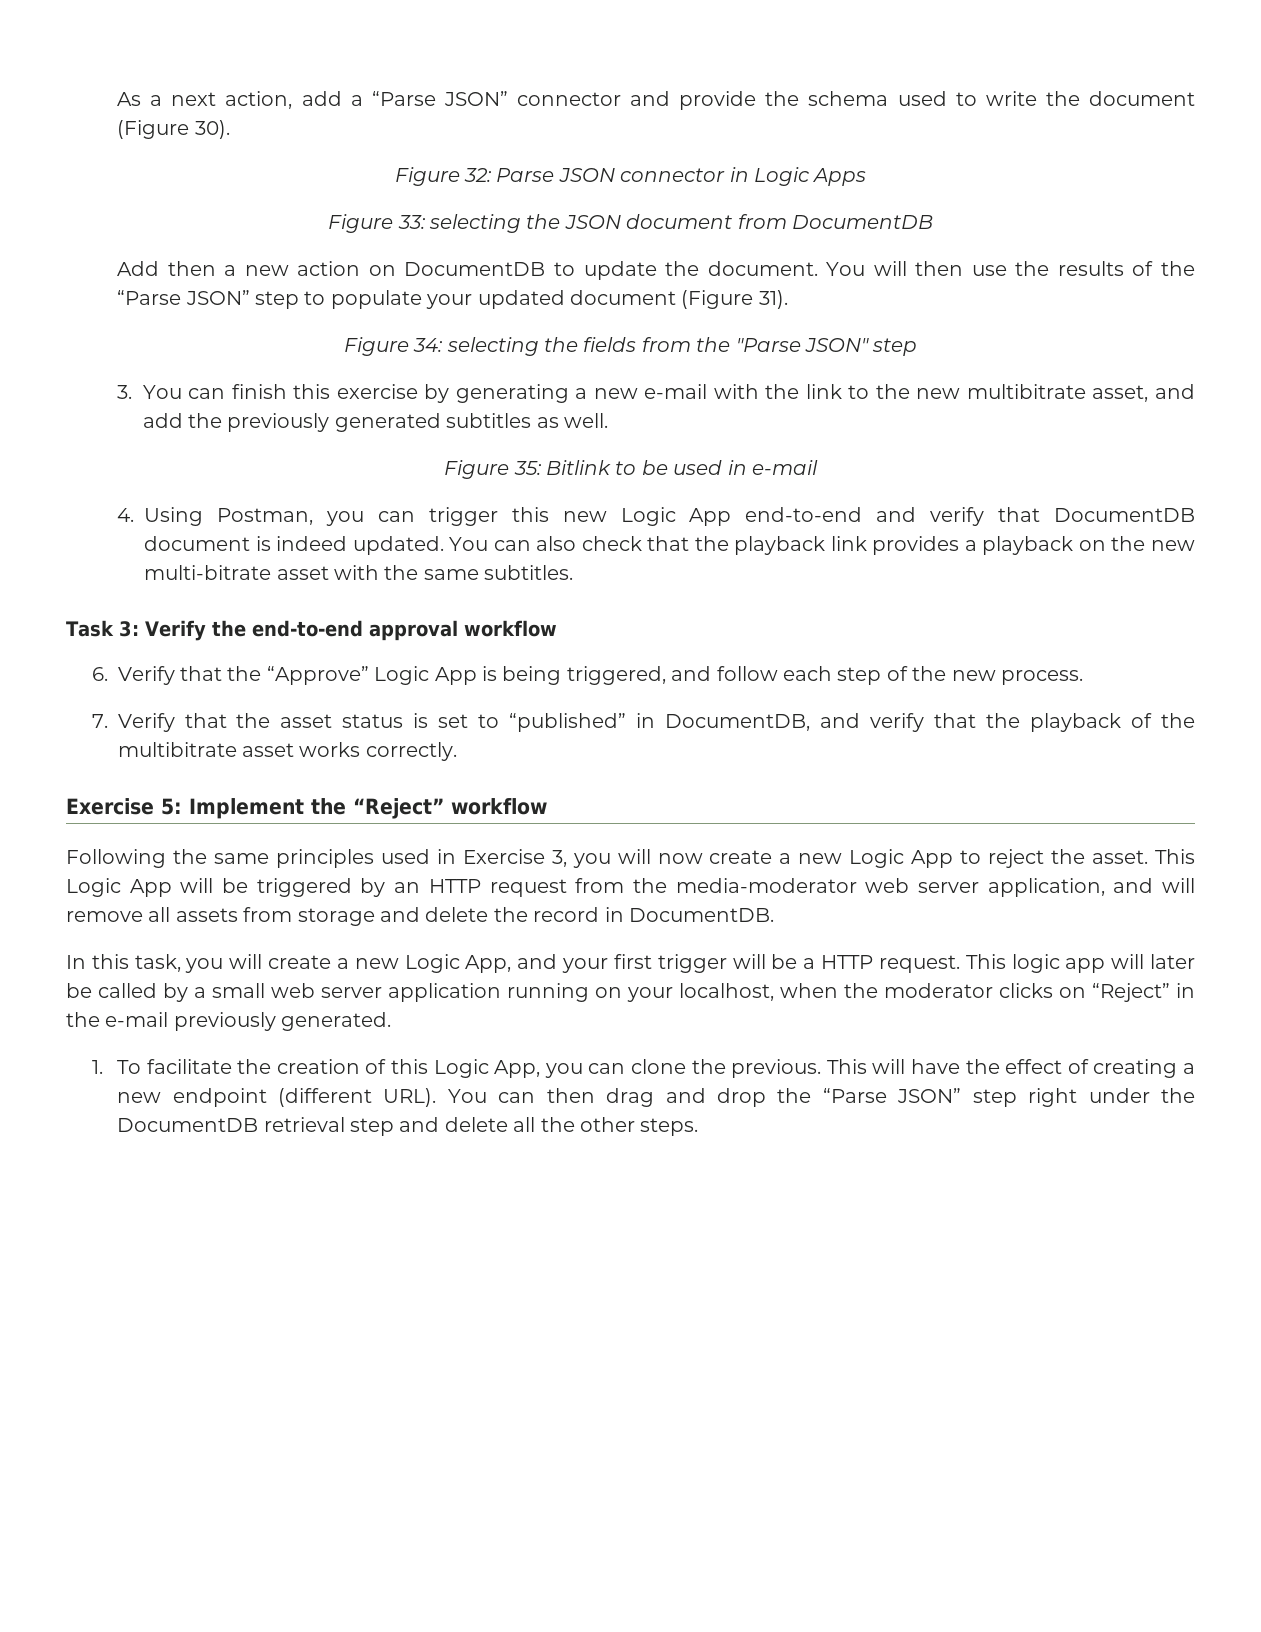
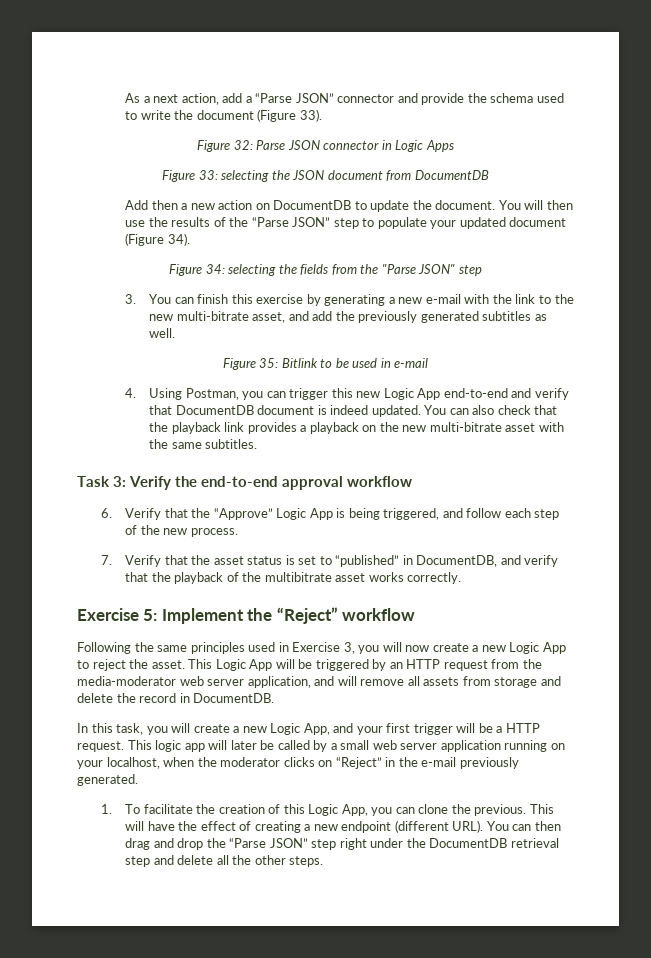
[194,120,230,139] 30). -> [299,109,322,122] 33).
[758,290,788,309] 31). -> [167,233,190,246] 34).
[966,384,1086,399] multibitrate -> [176,311,249,321] multi-bitrate

